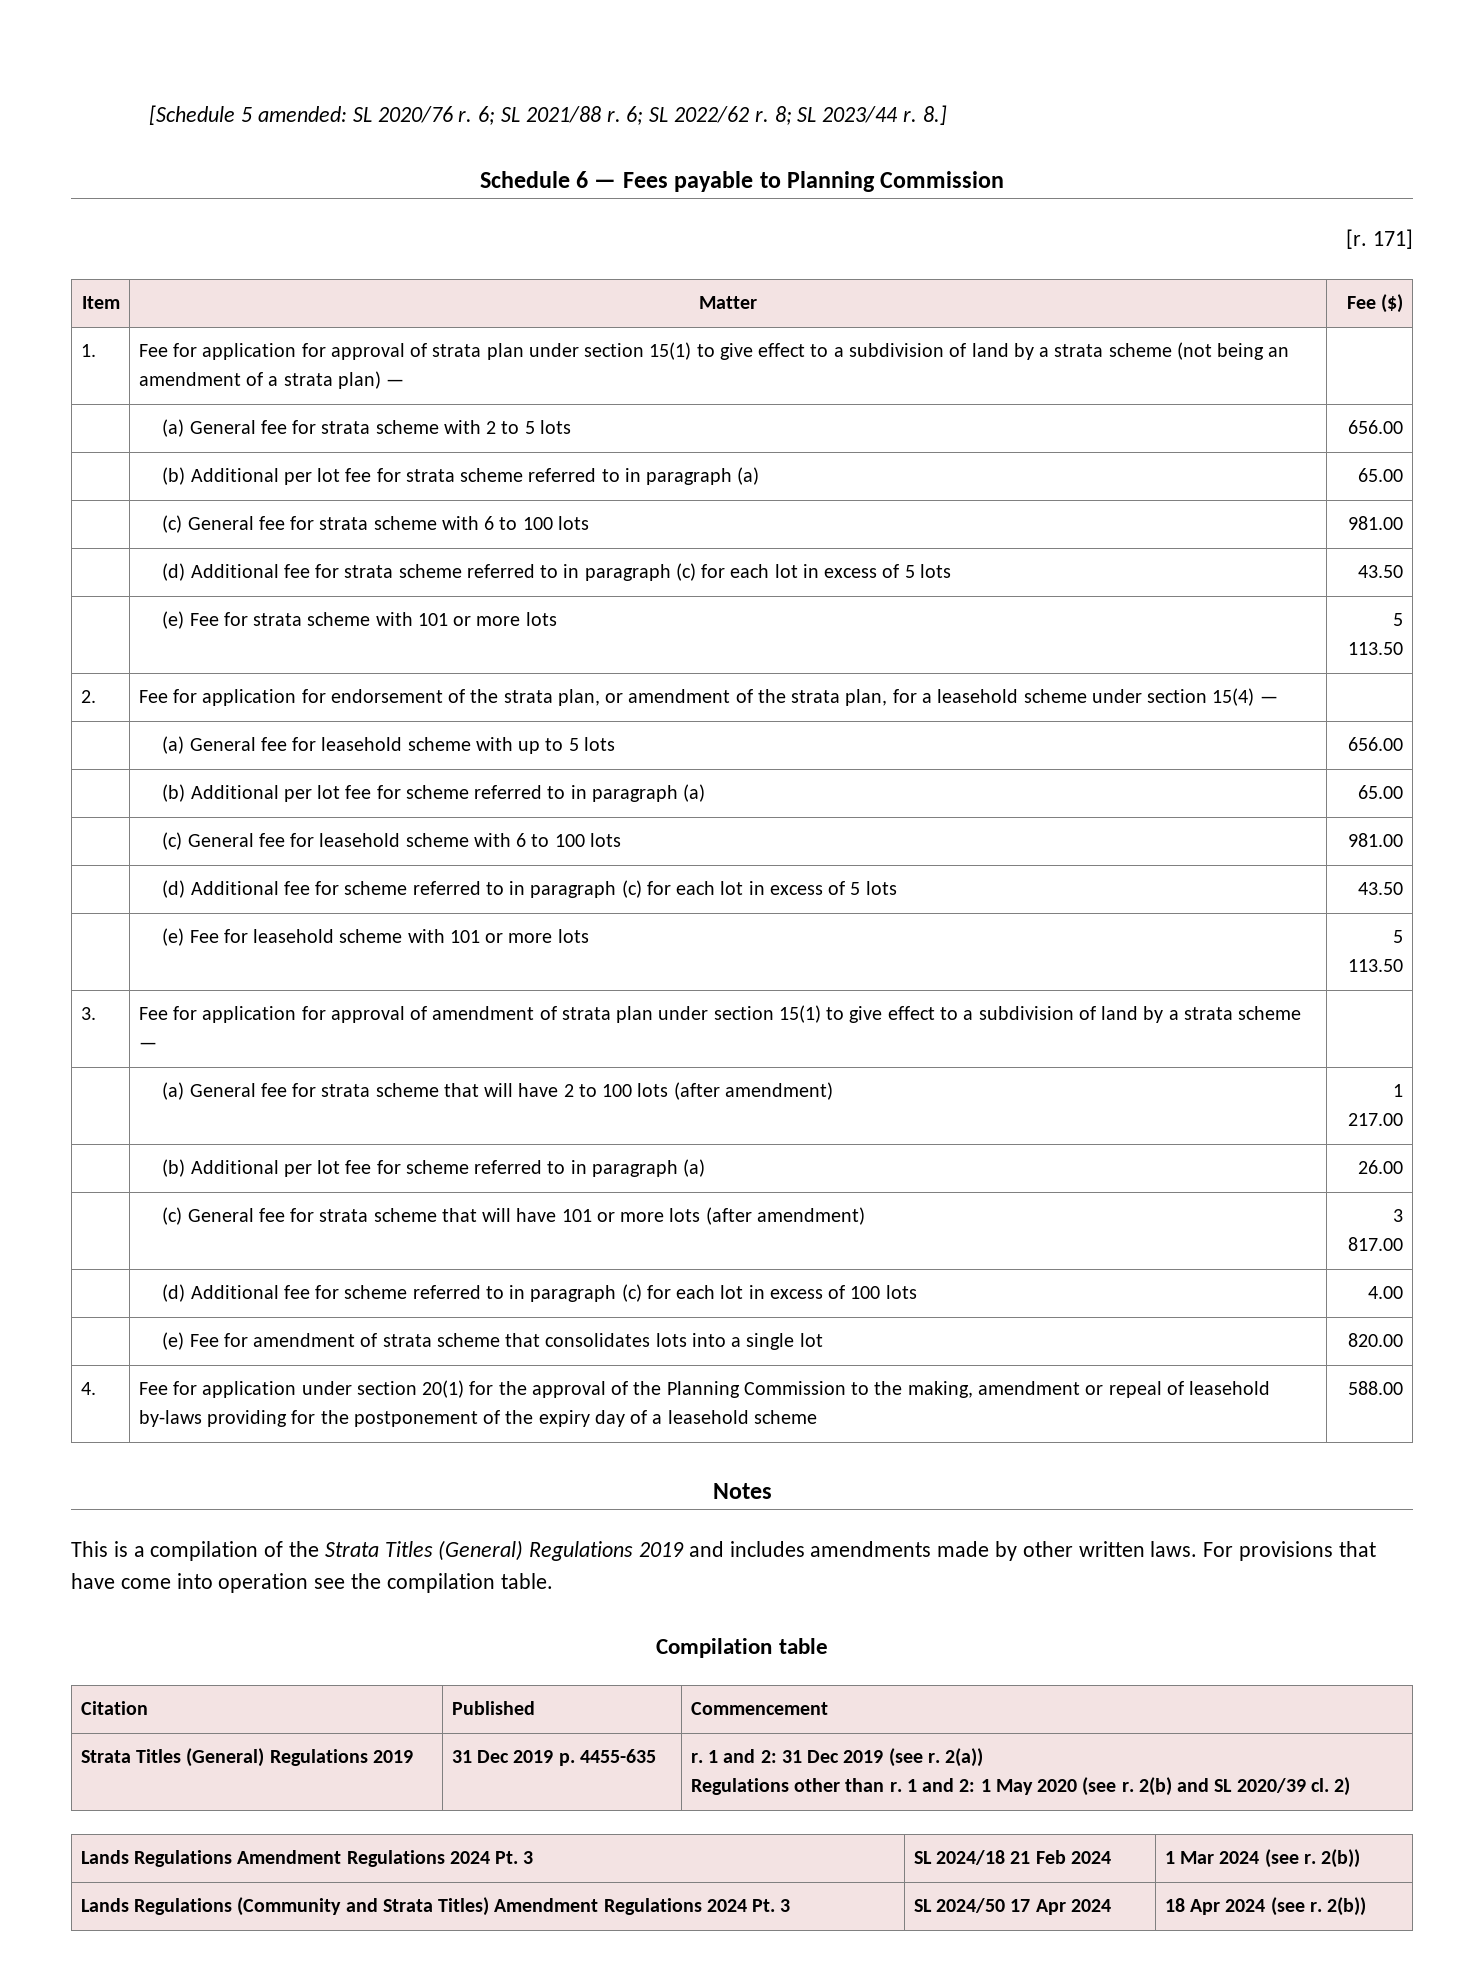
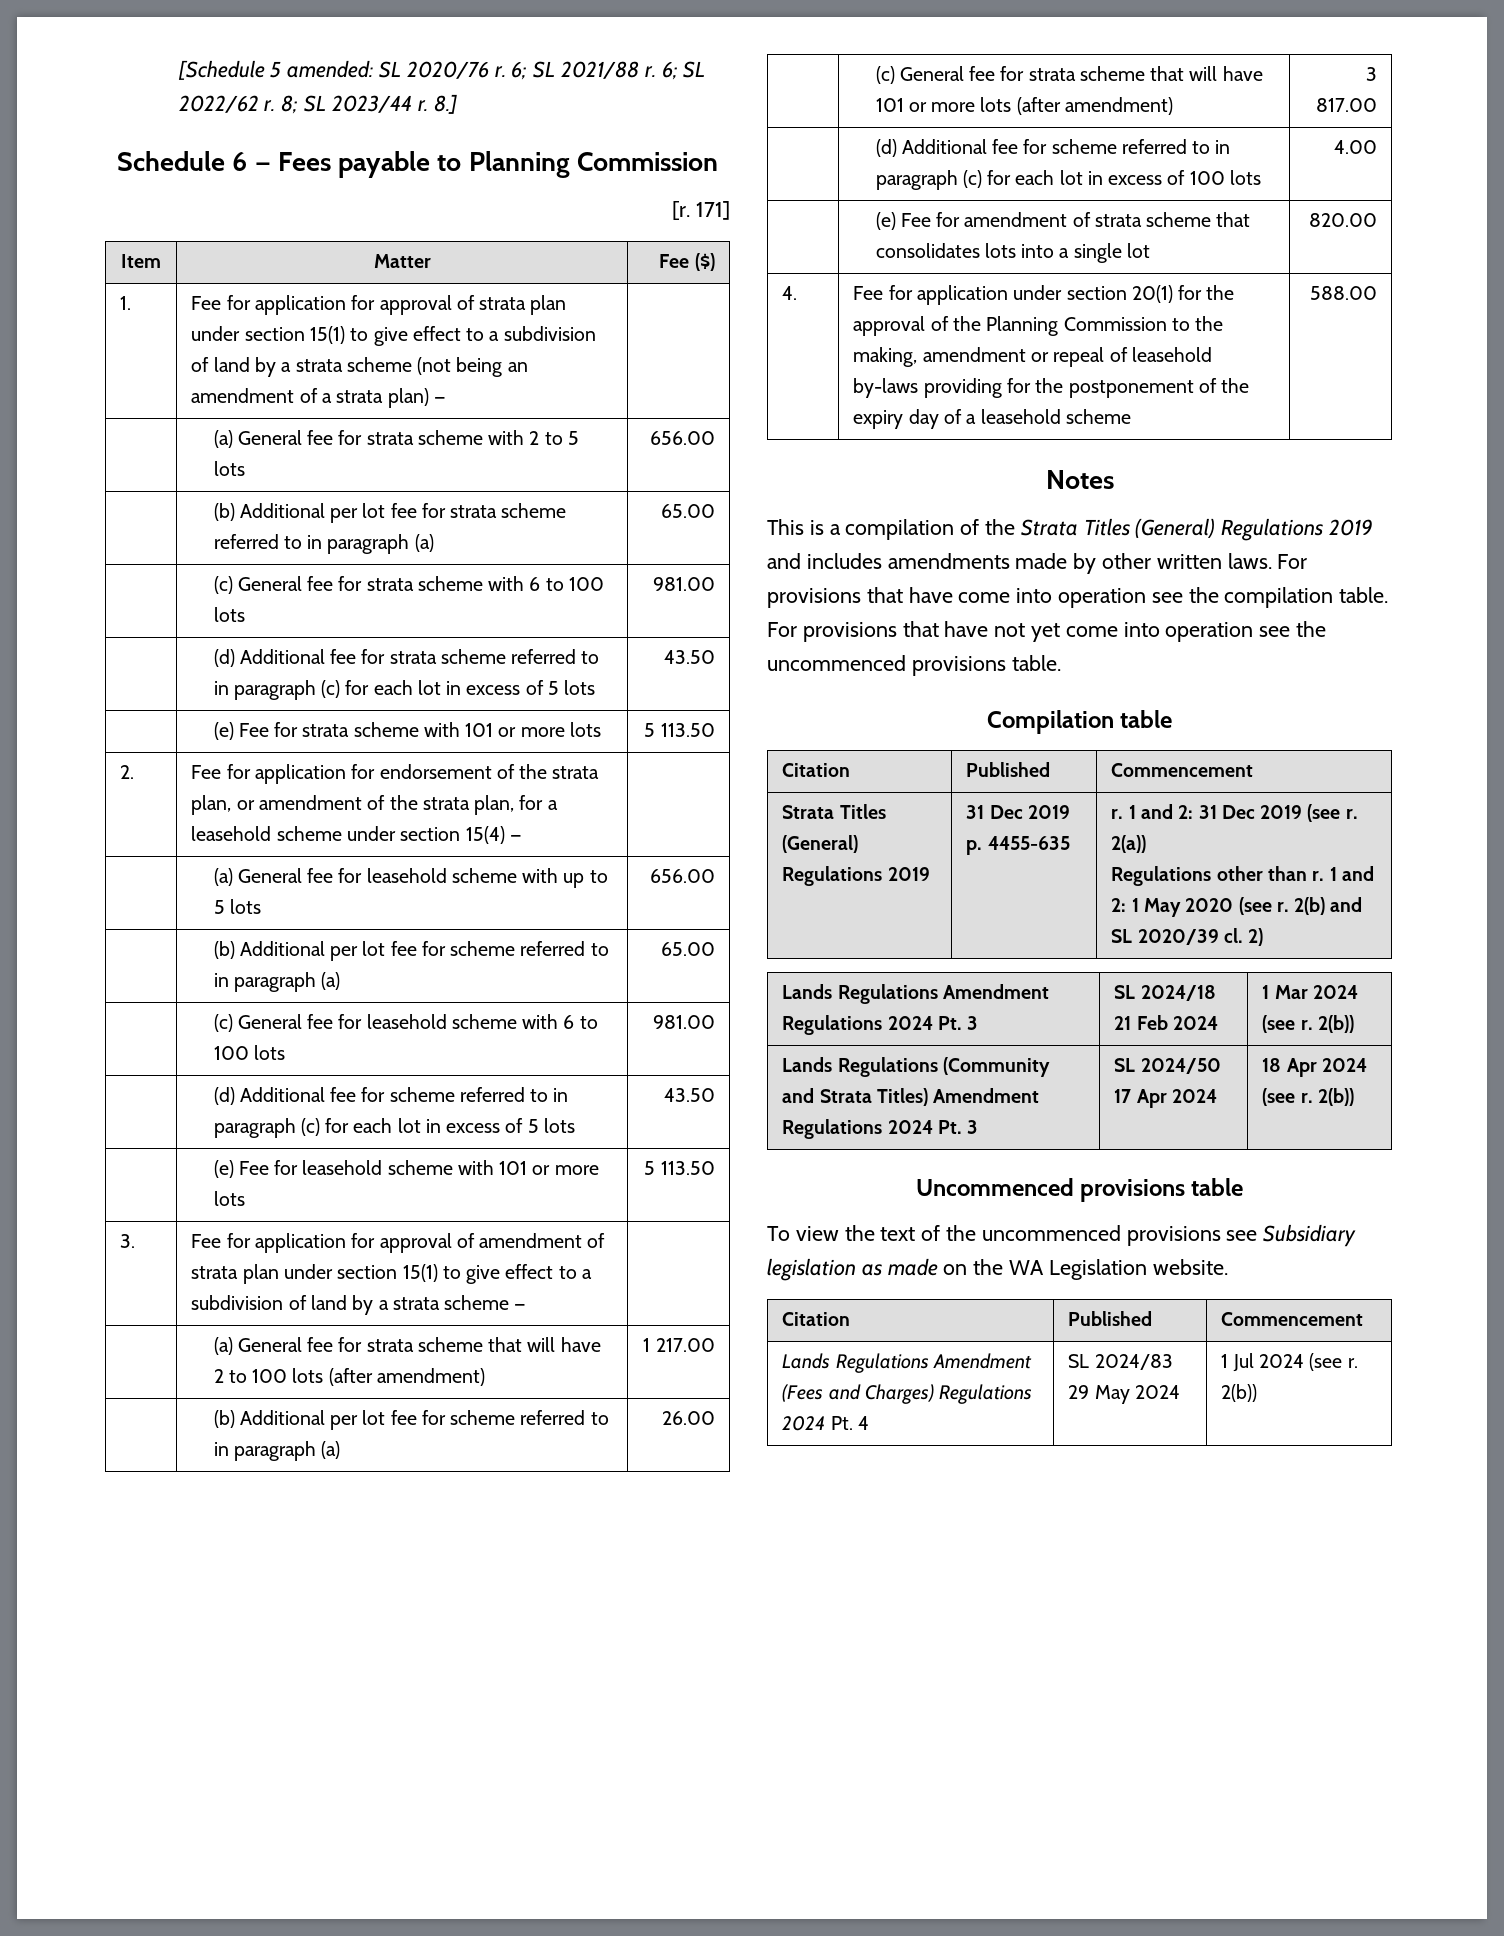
(553, 1581) none -> [767,621,1327,642] [767,655,1061,676] For provisions that have not yet come into operation see the uncommenced provisions table.
(1367, 1906) none -> [915,1178,1244,1202] [767,1224,1357,1247] [767,1258,1228,1281] [782,1312,851,1326] [1068,1311,1153,1326] [1221,1312,1364,1326] [782,1353,1033,1373] [782,1384,1033,1404] [782,1416,870,1431] [1068,1354,1173,1370] [1068,1385,1181,1404] [1221,1353,1358,1372] [1221,1384,1258,1402] // Uncommenced provisions table // To view the text of the uncommenced provisions see Subsidiary legislation as made on the WA Legislation website. // Citation | Published | Commencement // Lands Regulations Amendment (Fees and Charges) Regulations 2024 Pt. 4 | SL 2024/83 29 May 2024 | 1 Jul 2024 (see r. 2(b))

